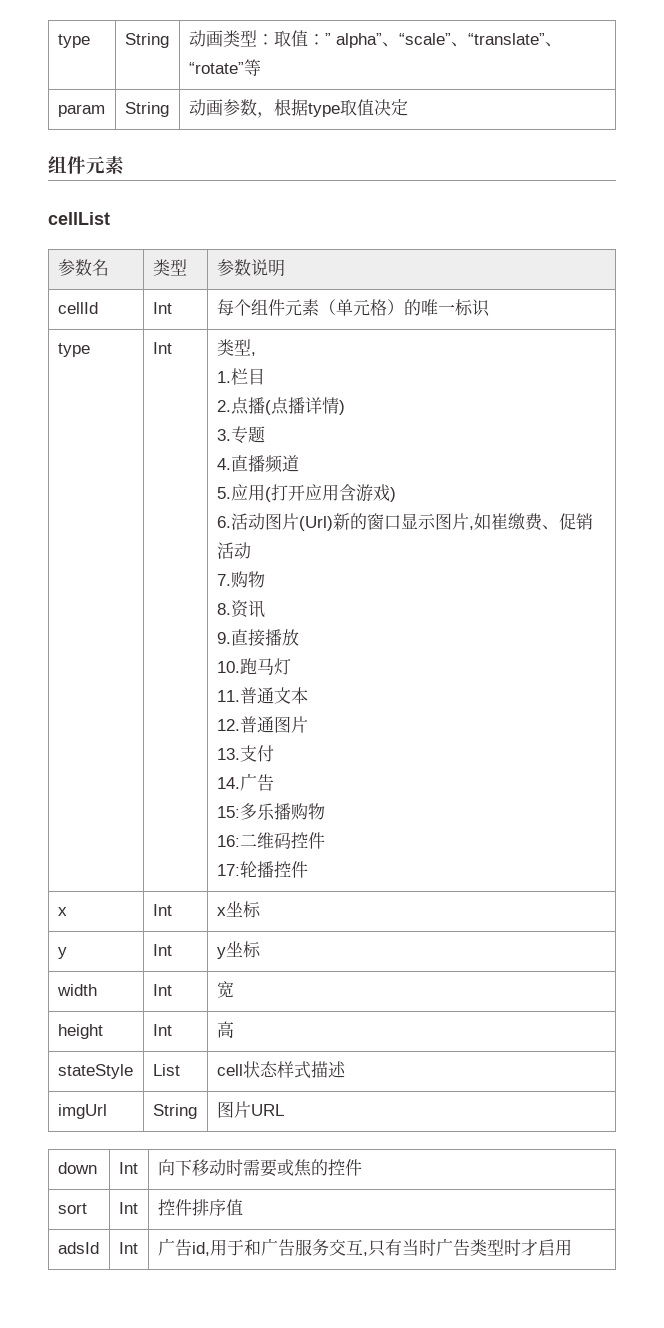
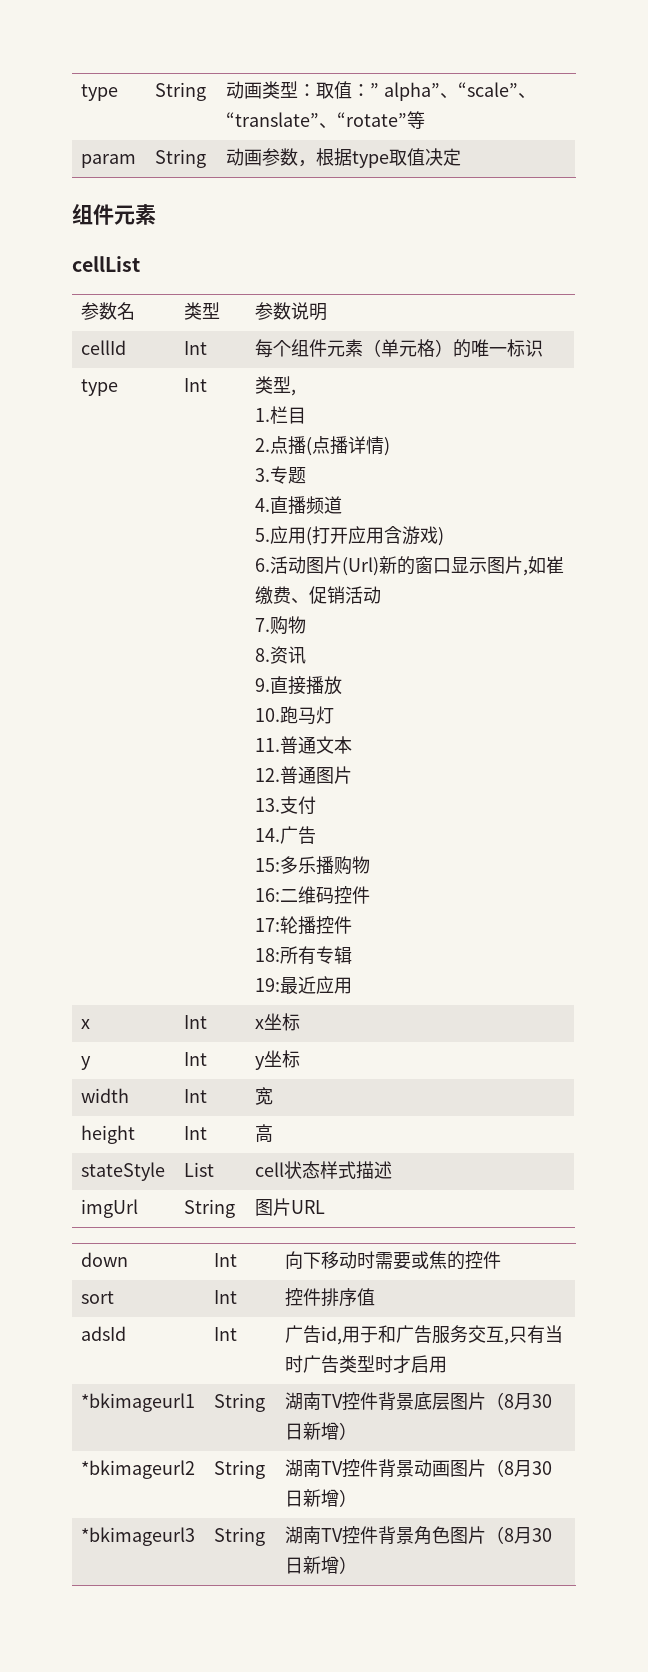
(308, 869) none -> [255,946,353,965] [255,976,353,994] // 18:所有专辑 // 19:最近应用
(572, 1247) none -> [81,1393,196,1412] [214,1393,266,1412] [285,1392,553,1411] [285,1422,358,1440] [81,1460,196,1479] [214,1460,266,1479] [285,1459,553,1478] [285,1489,358,1507] [81,1527,196,1546] [214,1527,266,1546] [285,1526,553,1545] [285,1556,358,1574] // *bkimageurl1 | String | 湖南TV控件背景底层图片（8月30日新增） // *bkimageurl2 | String | 湖南TV控件背景动画图片（8月30日新增） // *bkimageurl3 | String | 湖南TV控件背景角色图片（8月30日新增）

